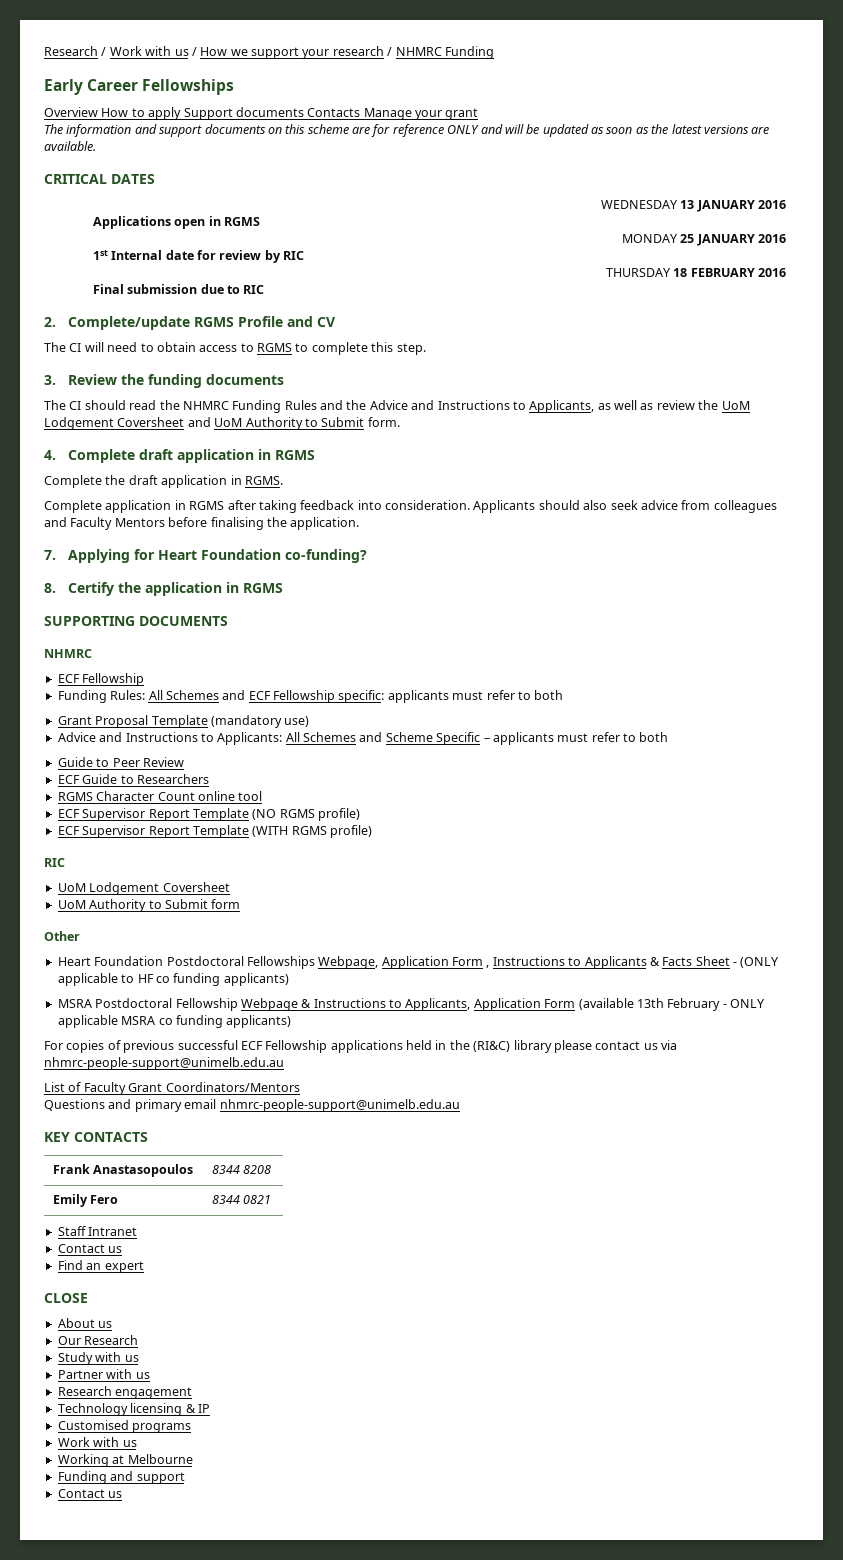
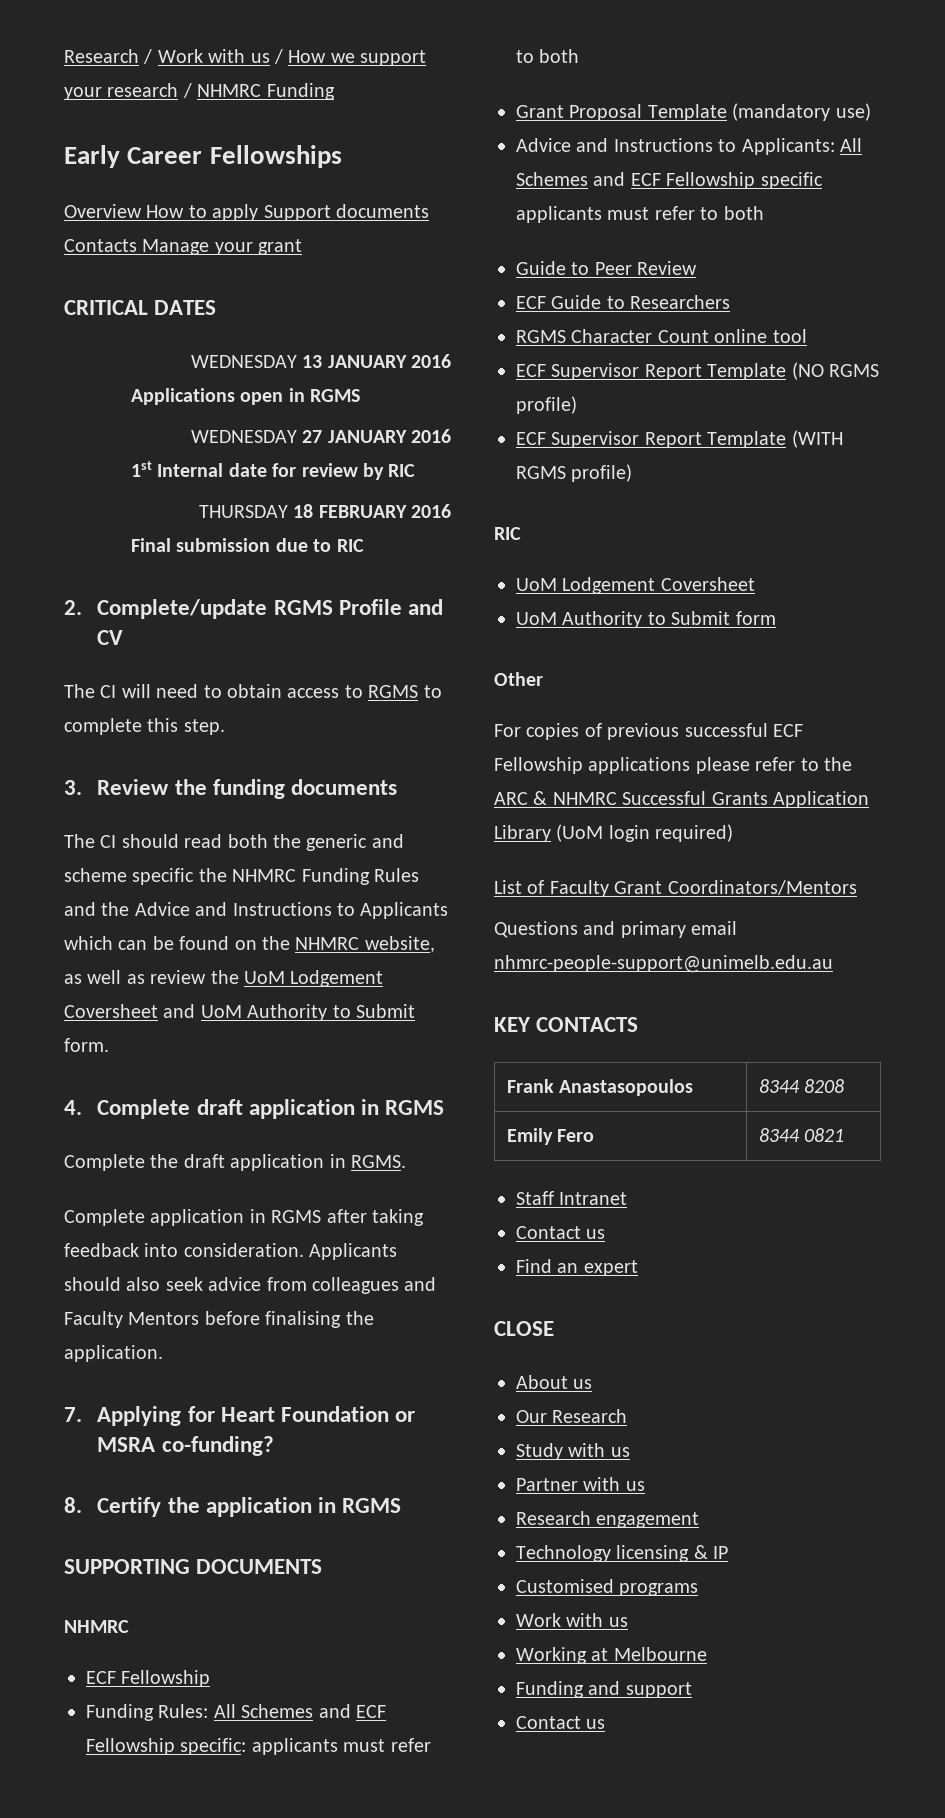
[44,124,770,137] [44,141,96,151] // The information and support documents on this scheme are for reference ONLY and will be updated as soon as the latest versions are available. -> (303, 247) none
[621,234,695,243] MONDAY 25 -> [190,430,323,443] WEDNESDAY 27
(157, 405) none -> [227,834,404,851] [64,868,195,885] both the generic and scheme specific
[529,400,595,413] Applicants, -> [360,902,449,919] [64,936,435,953] Applicants which can be found on the NHMRC website,
(282, 554) none -> [395,1411,416,1422] [97,1437,156,1452] or MSRA
[385,732,490,745] Scheme Specific – -> [630,172,823,189] ECF Fellowship specific
[57,956,780,969] [57,973,289,986] [57,998,765,1011] [57,1015,292,1028] // Heart Foundation Postdoctoral Fellowships Webpage, Application Form , Instructions to Applicants & Facts Sheet - (ONLY applicable to HF co funding applicants) // MSRA Postdoctoral Fellowship Webpage & Instructions to Applicants, Application Form (available 13th February - ONLY applicable MSRA co funding applicants) -> (543, 679) none
[406,1040,677,1053] [44,1057,284,1070] held in the (RI&C) library please contact us via nhmrc-people-support@unimelb.edu.au -> [695,757,852,774] [494,791,869,808] [494,824,734,842] please refer to the ARC & NHMRC Successful Grants Application Library (UoM login required)

